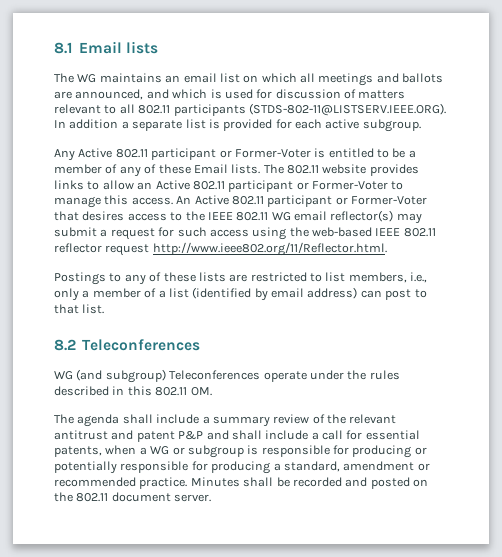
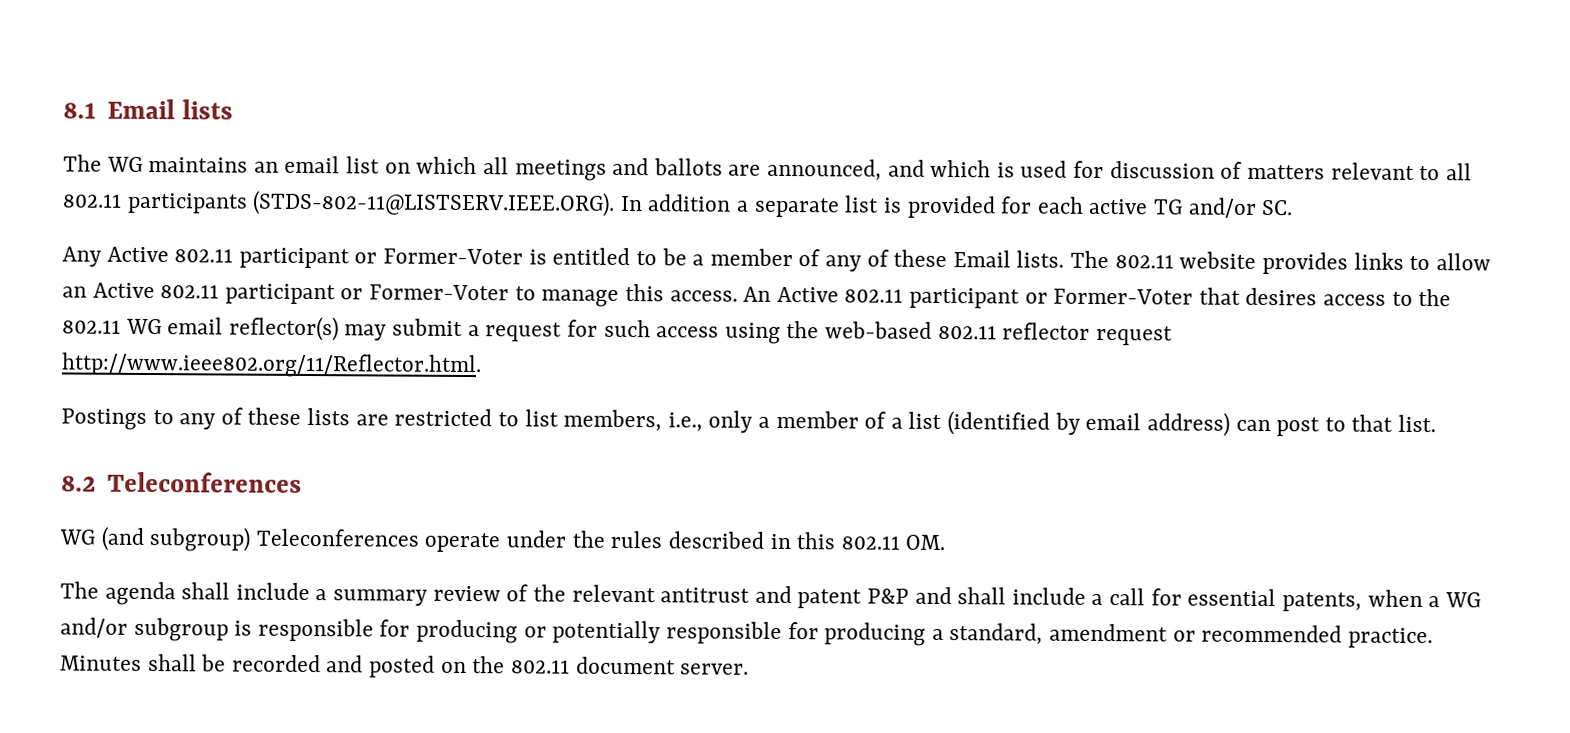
[362,119,421,132] subgroup. -> [1152,197,1294,218] TG and/or SC.
[207,212,233,220] IEEE -> (1452, 297) none
[375,228,401,236] IEEE -> (932, 330) none
[172,447,185,455] or -> [60,617,128,638] and/or

